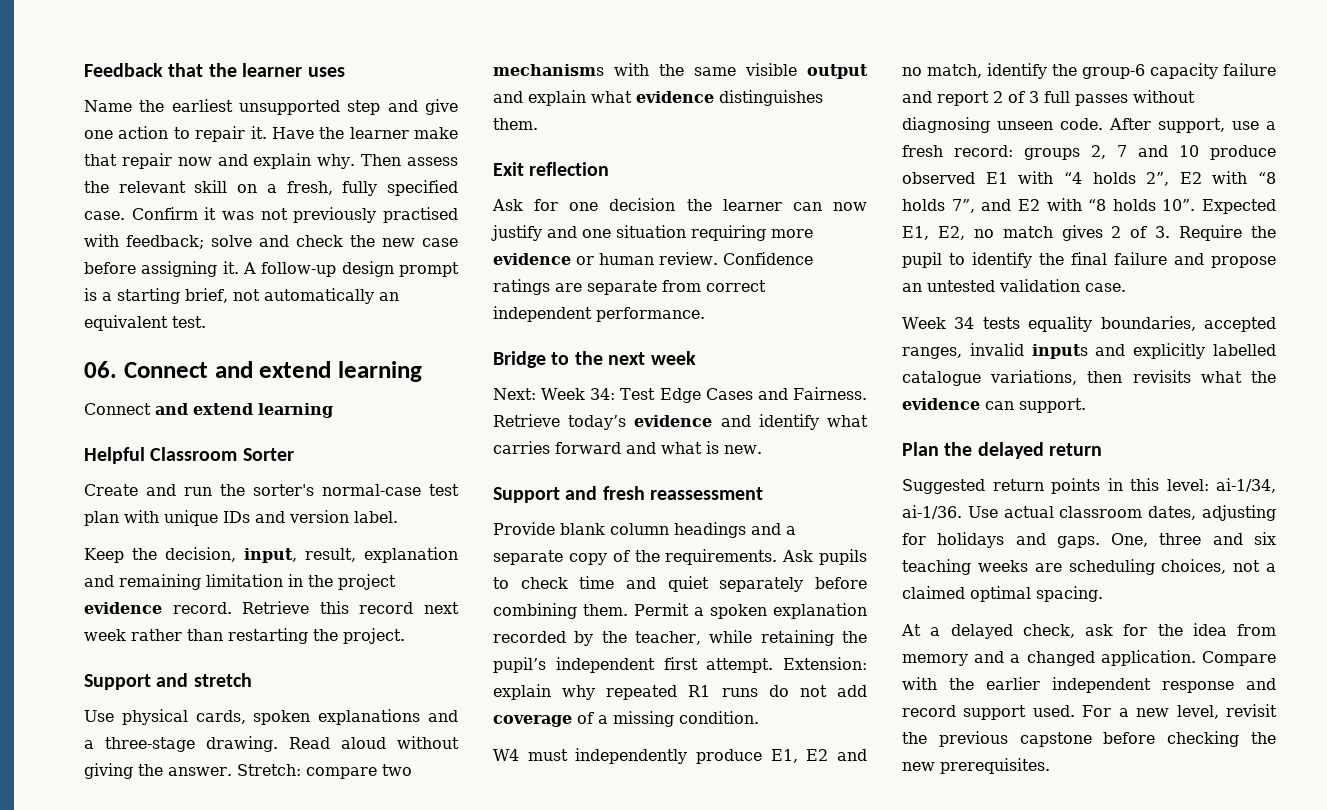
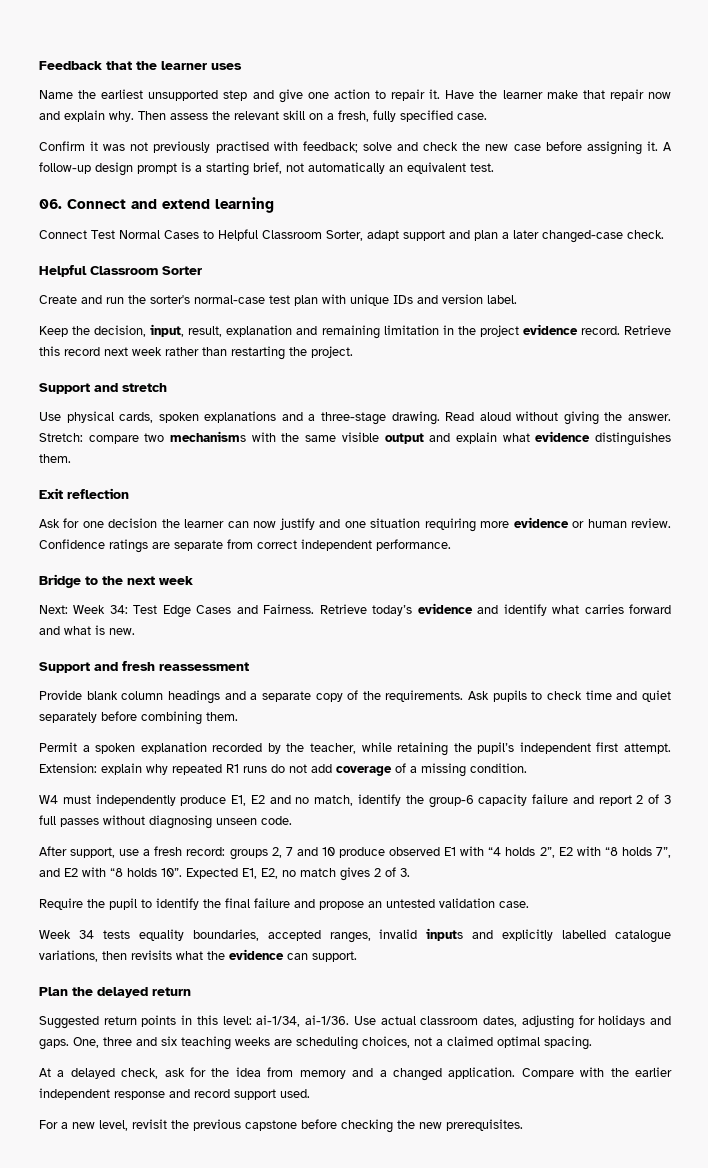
(125, 215) none -> (487, 116) //
[155,403,333,418] and extend learning -> [91,229,664,243] Test Normal Cases to Helpful Classroom Sorter, adapt support and plan a later changed-case check.
(628, 610) none -> (238, 716) //
(1103, 124) none -> (292, 820) //
(1171, 232) none -> (410, 872) //
(1075, 711) none -> (310, 1093) //

